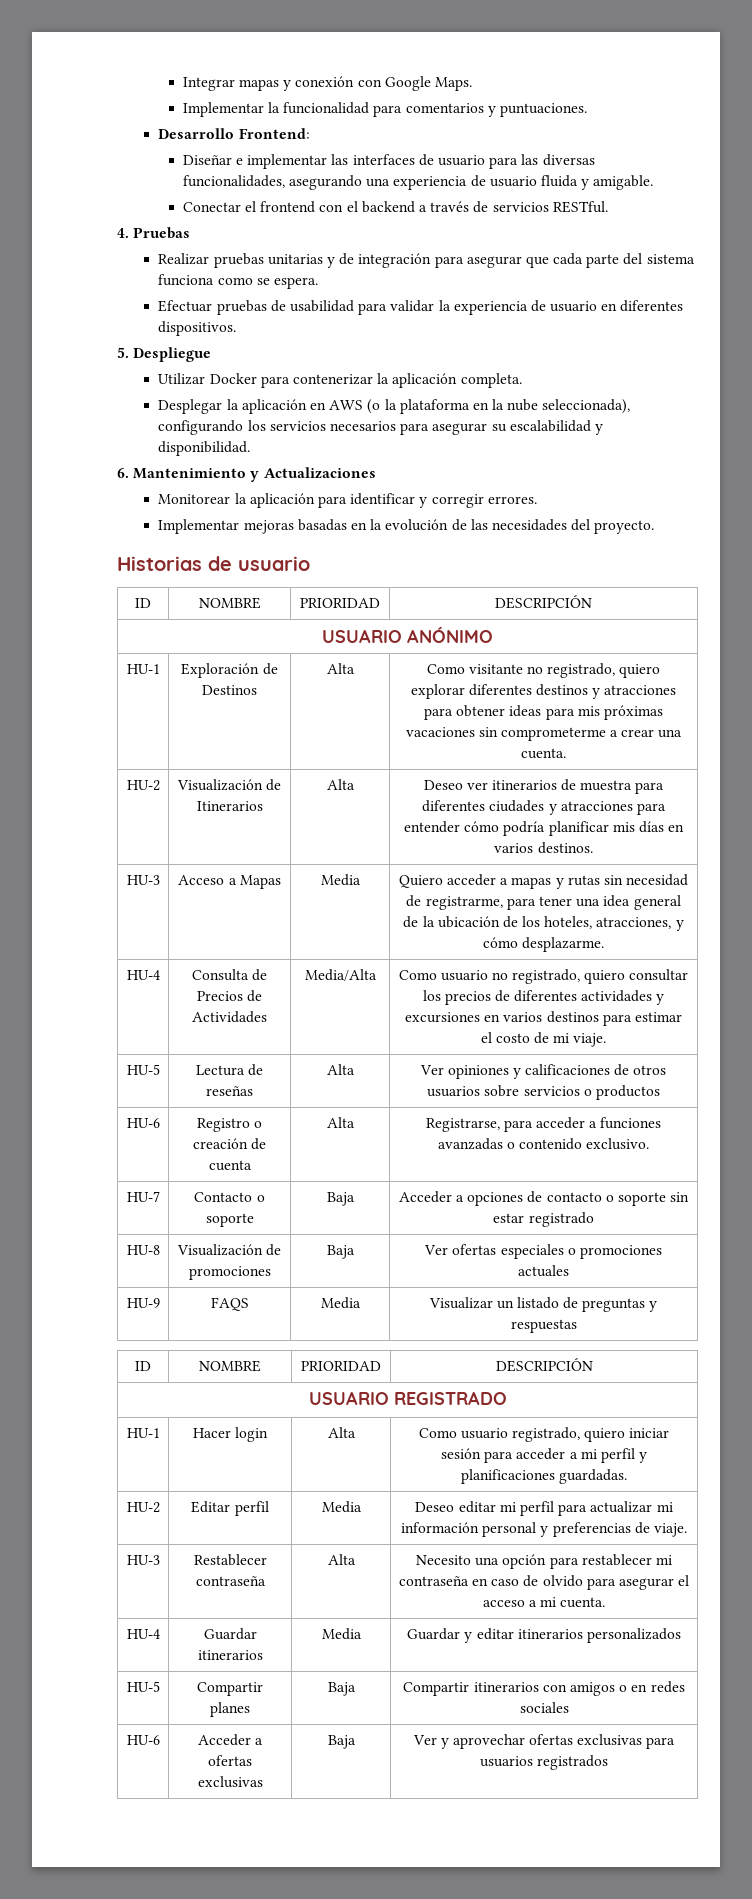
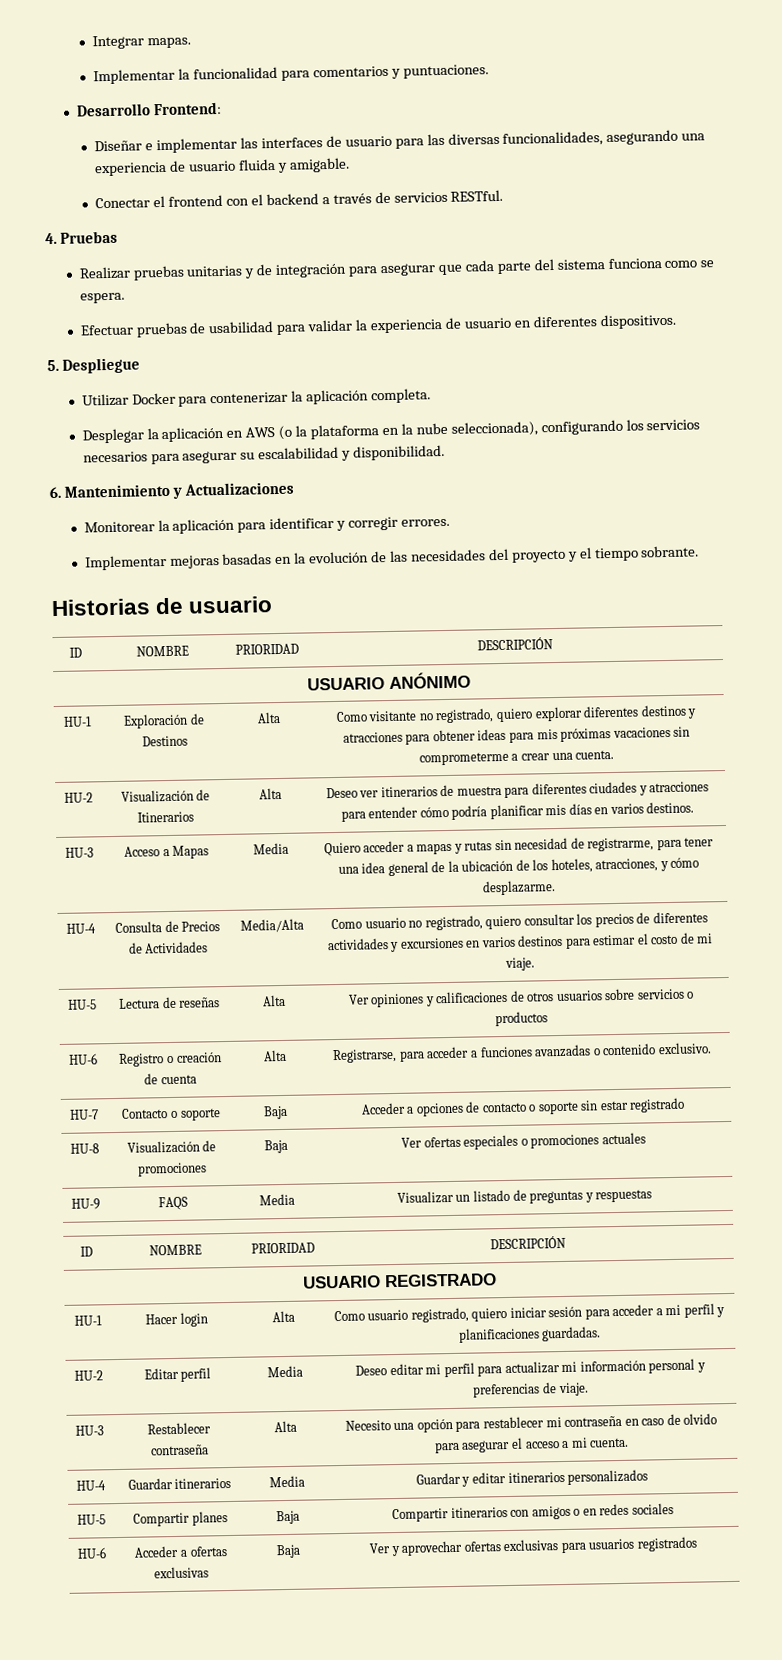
[239,76,472,91] mapas y conexión con Google Maps. -> [147,37,192,49] mapas.
[594,520,655,534] proyecto. -> [511,545,700,563] proyecto y el tiempo sobrante.

